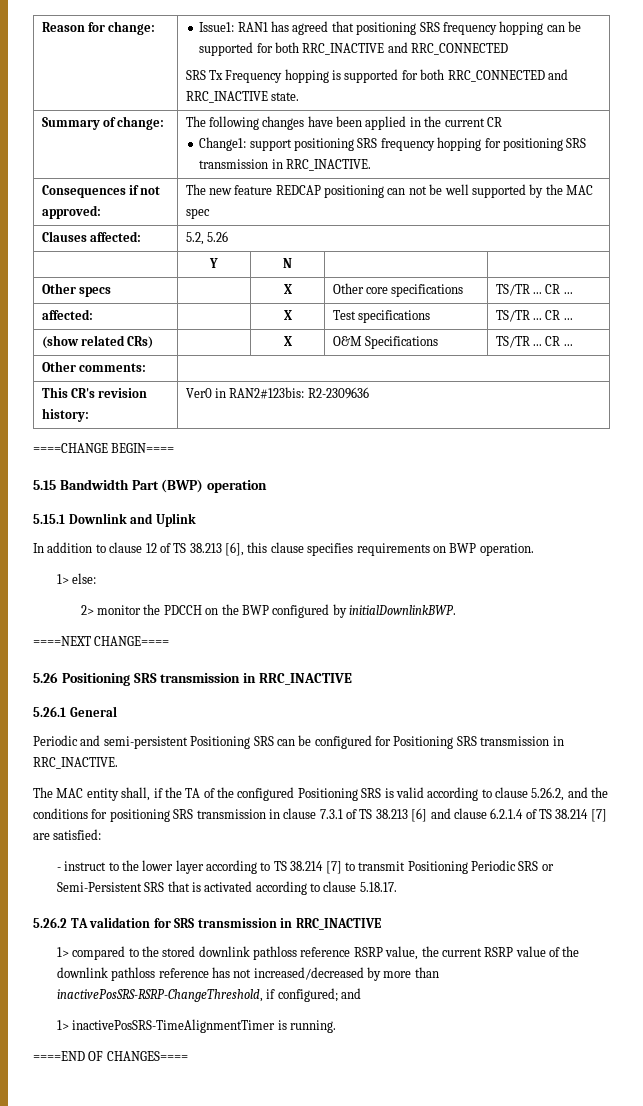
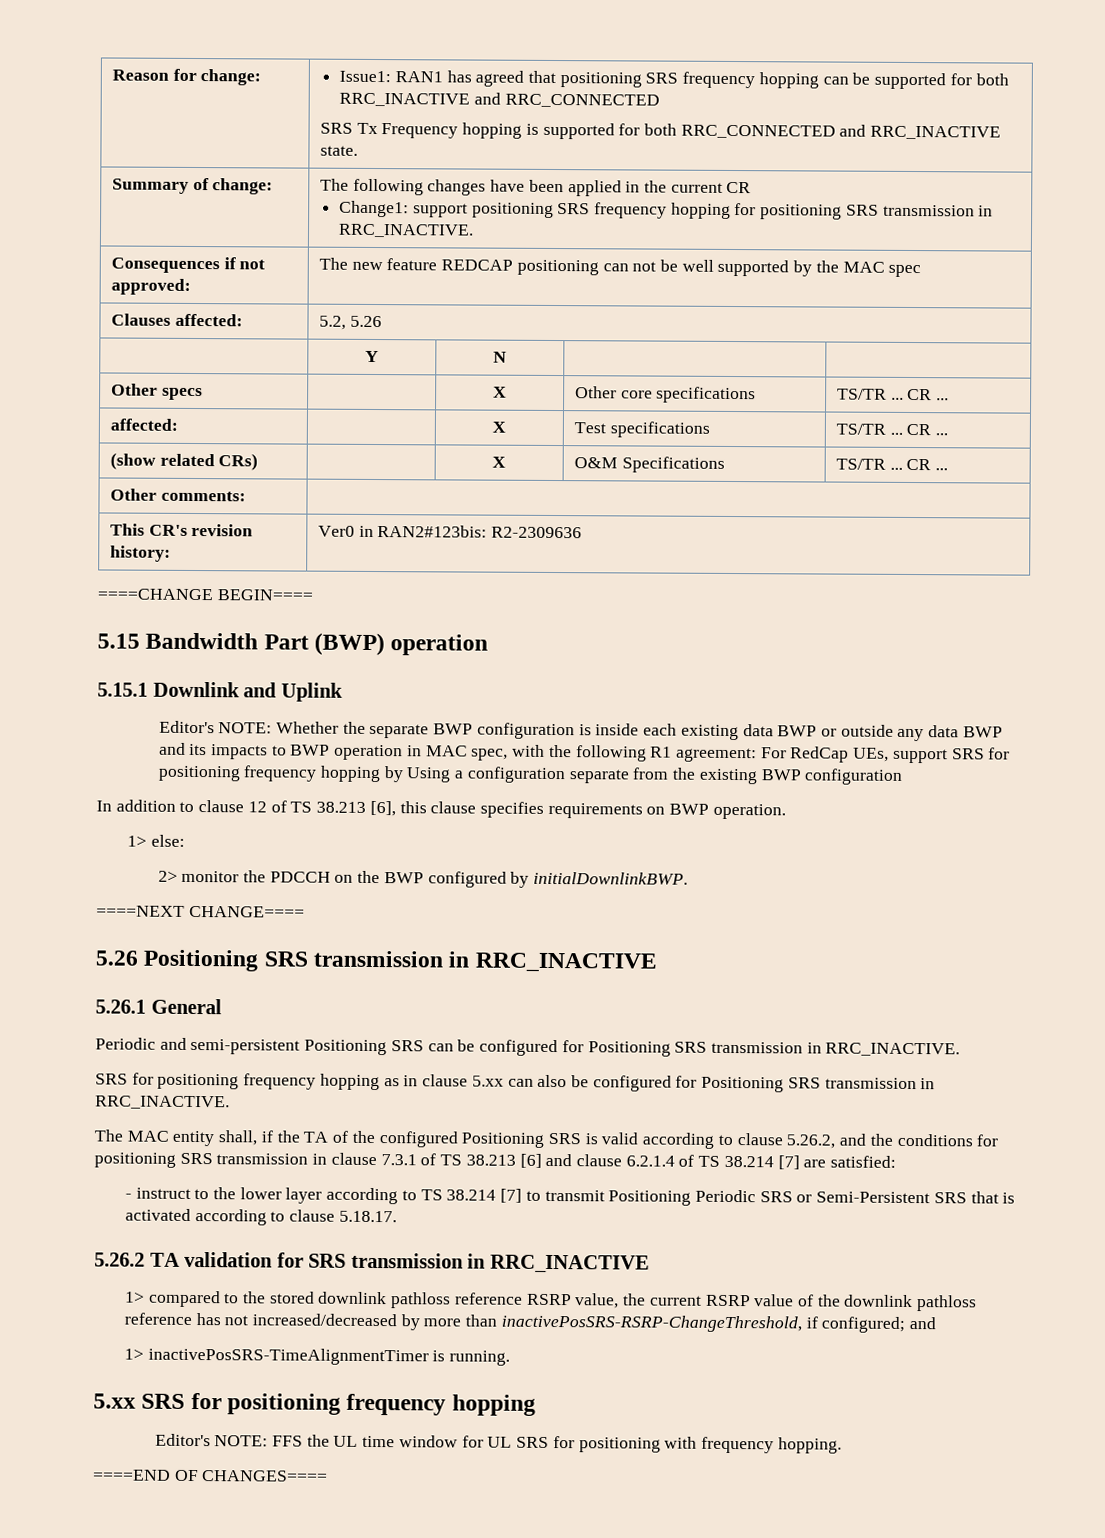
(196, 520) none -> [158,720,1003,742] [158,742,1011,764] [157,765,904,785] // Editor's NOTE: Whether the separate BWP configuration is inside each existing data BWP or outside any data BWP and its impacts to BWP operation in MAC spec, with the following R1 agreement: For RedCap UEs, support SRS for positioning frequency hopping by Using a configuration separate from the existing BWP configuration
(118, 763) none -> [95,1072,936,1093] [95,1095,230,1110] // SRS for positioning frequency hopping as in clause 5.xx can also be configured for Positioning SRS transmission in RRC_INACTIVE.
(336, 1026) none -> [93,1392,536,1416] [154,1433,842,1454] // 5.xx SRS for positioning frequency hopping // Editor's NOTE: FFS the UL time window for UL SRS for positioning with frequency hopping.

